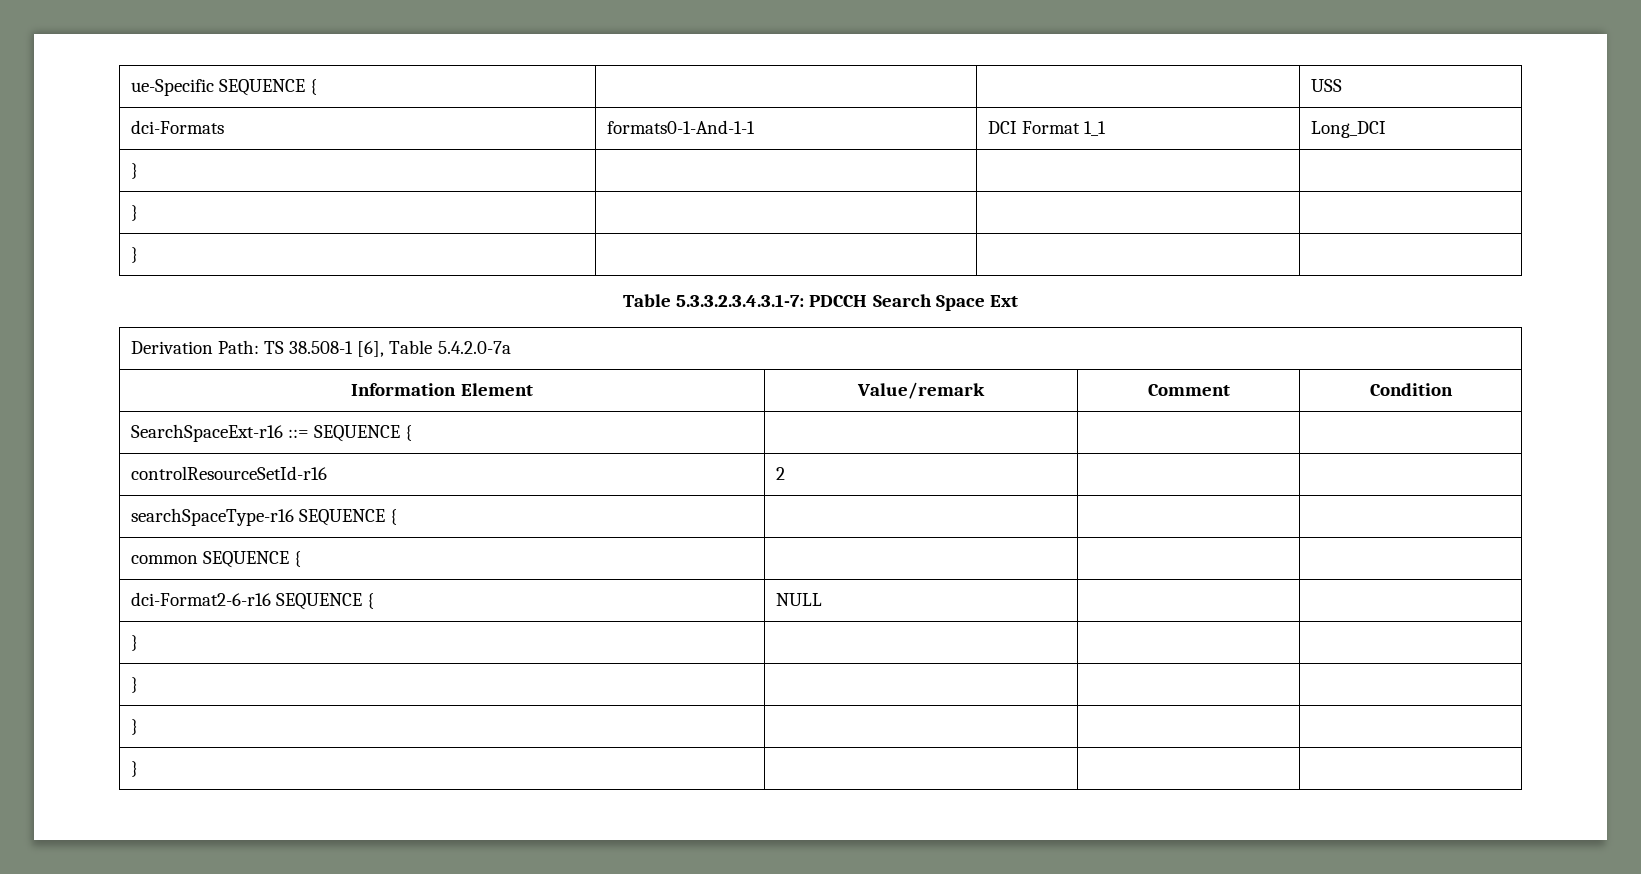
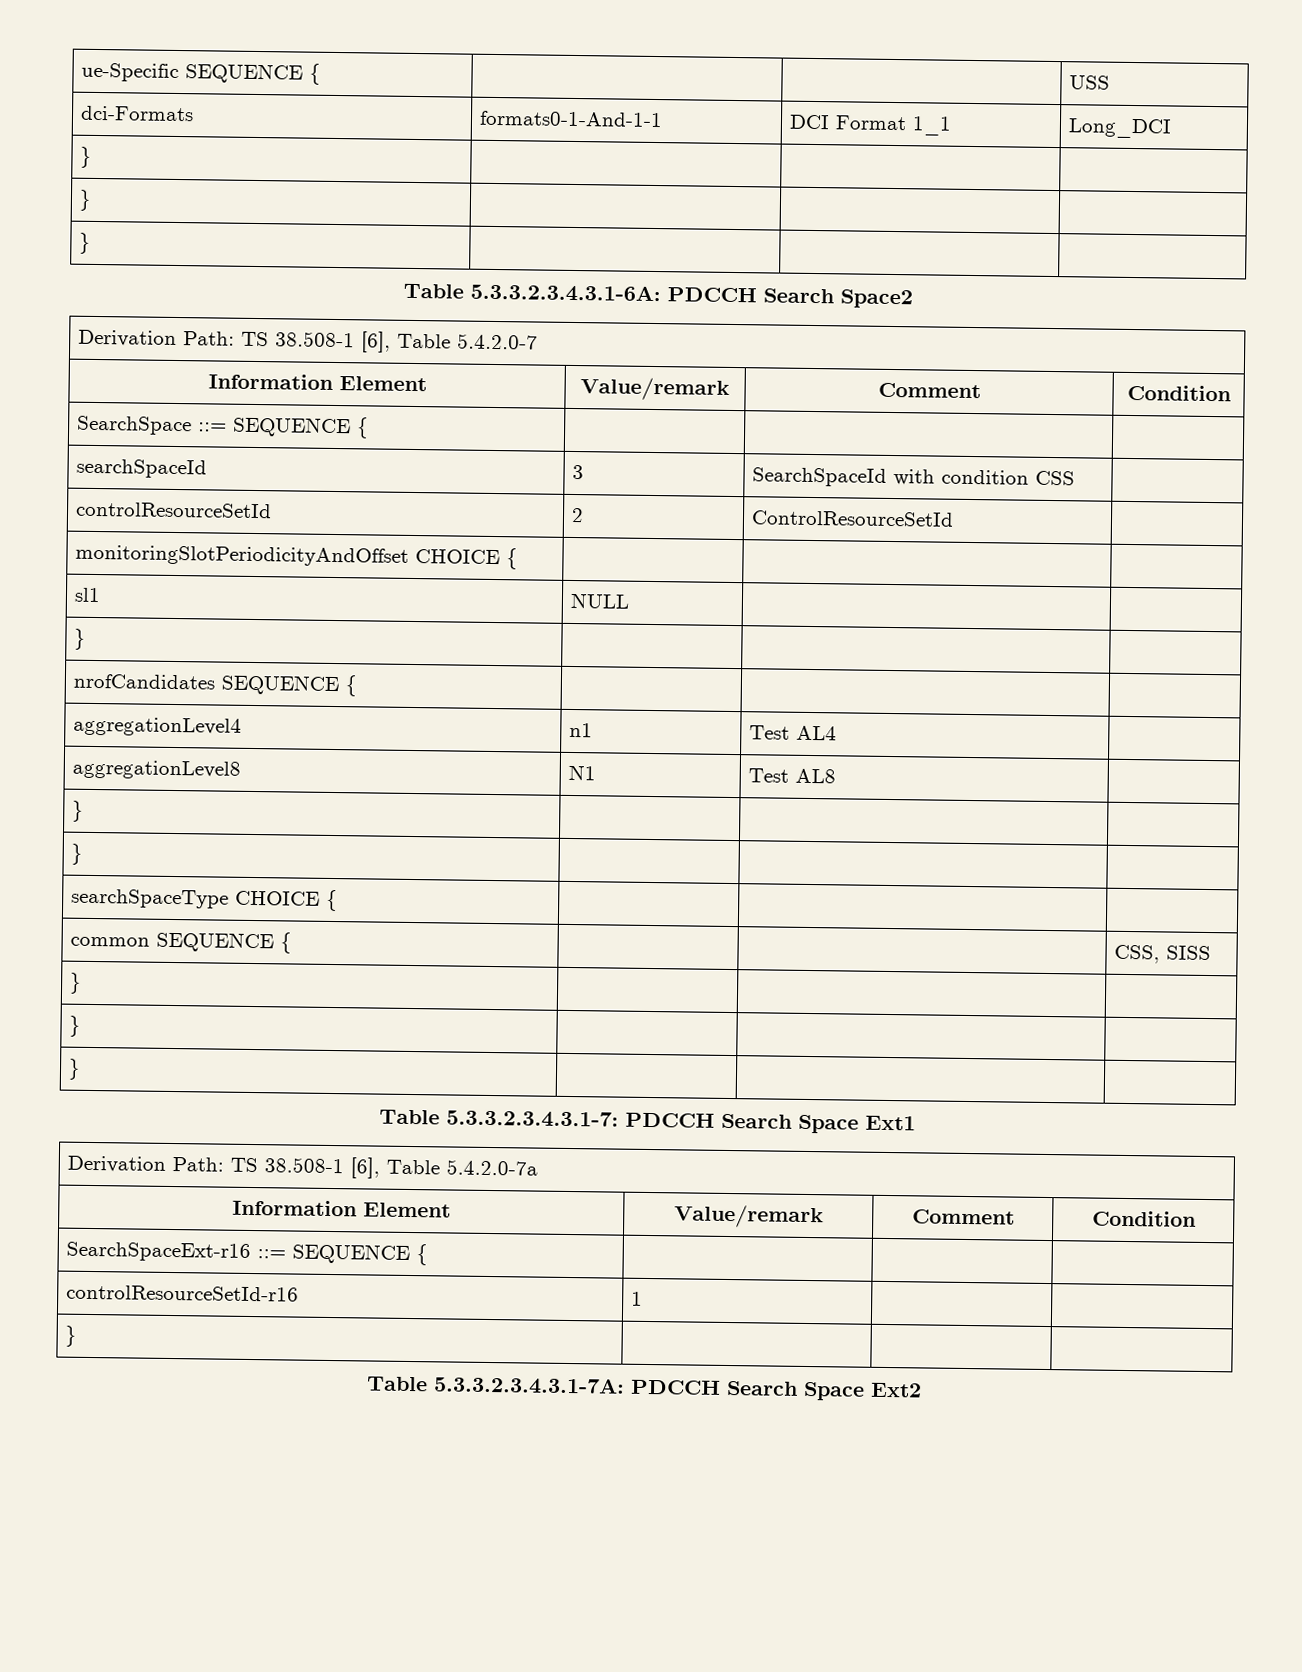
(138, 255) none -> [402,283,913,309] [77,329,538,353] [207,373,427,392] [580,377,730,401] [877,382,981,399] [1126,384,1231,402] [76,415,369,439] [75,458,207,479] [571,464,584,480] [751,467,1075,487] [74,501,272,519] [570,507,584,523] [750,510,954,527] [74,544,518,570] [73,587,101,603] [569,592,630,609] [73,628,86,650] [72,673,357,697] [72,716,242,737] [568,722,593,738] [748,725,837,741] [71,759,241,780] [567,764,596,781] [747,768,836,784] [71,800,84,822] [70,843,83,865] [70,888,338,912] [69,931,292,954] [1113,944,1211,964] [68,972,82,994] [68,1015,81,1037] [67,1058,81,1080] // Table 5.3.3.2.3.4.3.1-6A: PDCCH Search Space2 // Derivation Path: TS 38.508-1 [6], Table 5.4.2.0-7 // Information Element | Value/remark | Comment | Condition // SearchSpace ::= SEQUENCE { | | | // searchSpaceId | 3 | SearchSpaceId with condition CSS | // controlResourceSetId | 2 | ControlResourceSetId | // monitoringSlotPeriodicityAndOffset CHOICE { | | | // sl1 | NULL | | // } | | | // nrofCandidates SEQUENCE { | | | // aggregationLevel4 | n1 | Test AL4 | // aggregationLevel8 | N1 | Test AL8 | // } | | | // } | | | // searchSpaceType CHOICE { | | | // common SEQUENCE { | | | CSS, SISS // } | | | // } | | | // } | | |
[989,295,1018,307] Ext -> [865,1115,916,1131] Ext1
[775,467,785,480] [130,508,398,526] [130,551,302,568] [130,592,375,610] [775,593,822,606] [130,635,138,651] [130,677,138,693] [130,719,138,735] [130,761,138,777] 2 | | // searchSpaceType-r16 SEQUENCE { | | | // common SEQUENCE { | | | // dci-Format2-6-r16 SEQUENCE { | NULL | | // } | | | // } | | | // } | | | // } | | | -> [630,1291,643,1306] [64,1325,77,1347] [367,1376,922,1401] 1 | | // } | | | // Table 5.3.3.2.3.4.3.1-7A: PDCCH Search Space Ext2

